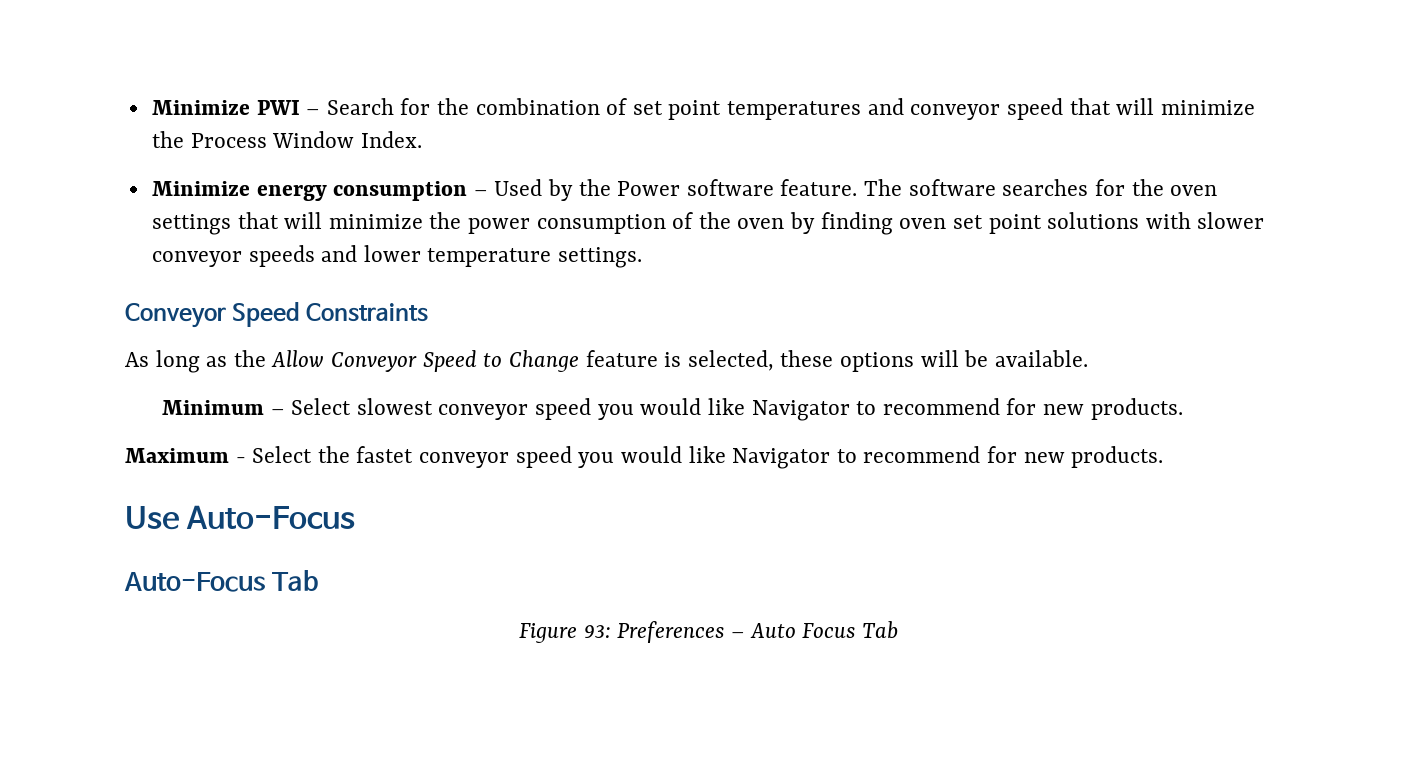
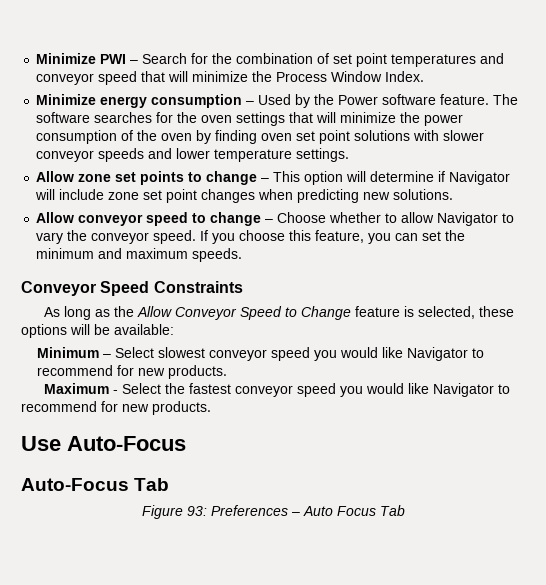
(643, 257) none -> [36,171,511,185] [35,189,454,203] [36,212,515,226] [36,230,466,244] [36,248,243,262] // Allow zone set points to change – This option will determine if Navigator will include zone set point changes when predicting new solutions. // Allow conveyor speed to change – Choose whether to allow Navigator to vary the conveyor speed. If you choose this feature, you can set the minimum and maximum speeds.
[994,350,1088,367] available. -> [114,324,174,335] available:
[356,446,414,463] fastet -> [188,383,231,394] fastest

